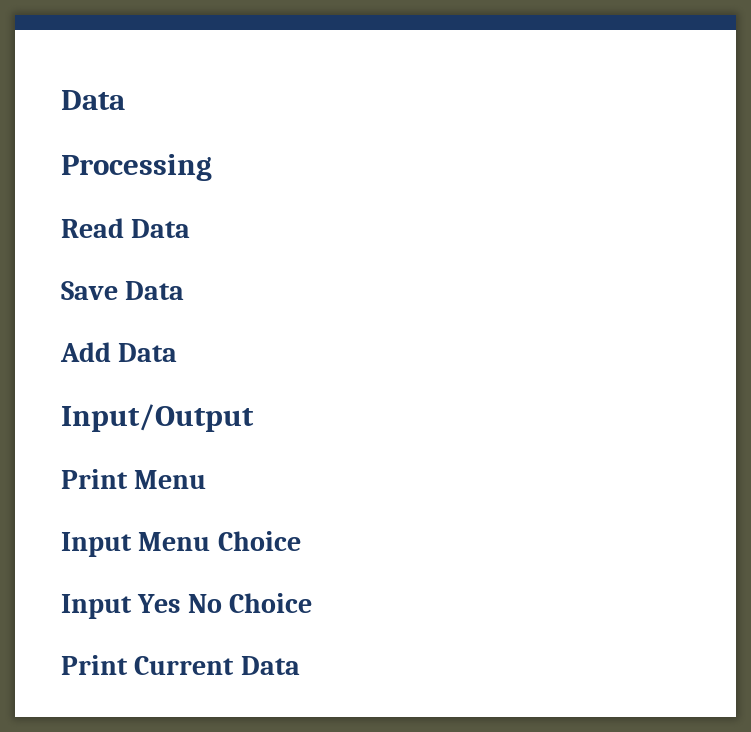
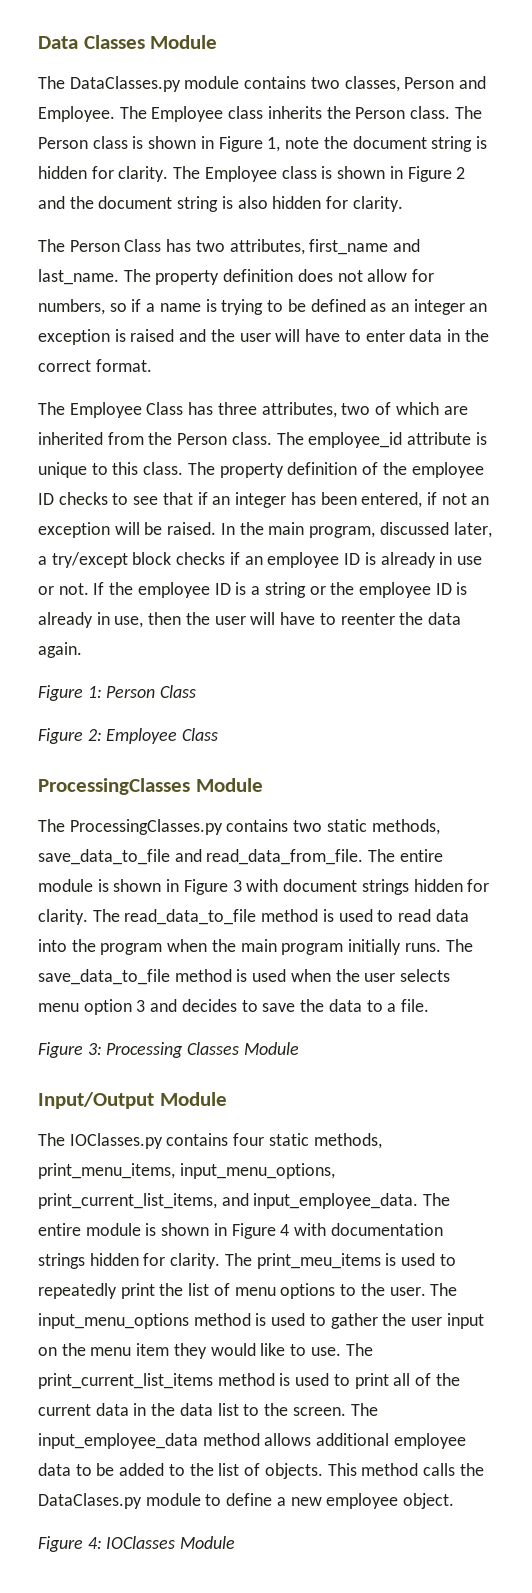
[61,90,125,110] [61,154,212,181] [61,218,191,238] [61,281,185,300] [60,342,178,362] [61,404,254,432] [61,469,207,489] [61,531,301,557] [61,593,313,619] [61,655,300,675] Data // Processing // Read Data // Save Data // Add Data // Input/Output // Print Menu // Input Menu Choice // Input Yes No Choice // Print Current Data -> [38,35,218,49] [38,76,487,92] [38,106,482,122] [38,136,487,152] [38,166,466,182] [38,196,403,212] [38,239,421,255] [38,269,435,285] [38,299,488,315] [38,329,489,345] [38,359,152,372] [38,402,468,418] [38,432,487,448] [38,462,484,478] [38,492,490,508] [38,522,492,538] [38,552,482,568] [38,582,468,598] [38,612,461,628] [38,642,82,658] [38,685,197,701] [38,728,219,744] [38,778,263,795] [38,819,440,835] [38,849,443,865] [38,879,490,895] [38,909,469,925] [38,939,473,955] [38,969,451,985] [38,999,429,1015] [38,1042,299,1058] [38,1092,227,1109] [38,1133,382,1149] [38,1163,335,1179] [38,1193,451,1209] [38,1223,443,1239] [38,1253,456,1269] [38,1283,458,1299] [38,1313,484,1329] [38,1343,373,1359] [38,1373,460,1389] [38,1403,378,1416] [38,1433,466,1449] [38,1463,484,1479] [38,1493,455,1509] [38,1536,236,1552] Data Classes Module // The DataClasses.py module contains two classes, Person and Employee. The Employee class inherits the Person class. The Person class is shown in Figure 1, note the document string is hidden for clarity. The Employee class is shown in Figure 2 and the document string is also hidden for clarity. // The Person Class has two attributes, first_name and last_name. The property definition does not allow for numbers, so if a name is trying to be defined as an integer an exception is raised and the user will have to enter data in the correct format. // The Employee Class has three attributes, two of which are inherited from the Person class. The employee_id attribute is unique to this class. The property definition of the employee ID checks to see that if an integer has been entered, if not an exception will be raised. In the main program, discussed later, a try/except block checks if an employee ID is already in use or not. If the employee ID is a string or the employee ID is already in use, then the user will have to reenter the data again. // Figure 1: Person Class // Figure 2: Employee Class // ProcessingClasses Module // The ProcessingClasses.py contains two static methods, save_data_to_file and read_data_from_file. The entire module is shown in Figure 3 with document strings hidden for clarity. The read_data_to_file method is used to read data into the program when the main program initially runs. The save_data_to_file method is used when the user selects menu option 3 and decides to save the data to a file. // Figure 3: Processing Classes Module // Input/Output Module // The IOClasses.py contains four static methods, print_menu_items, input_menu_options, print_current_list_items, and input_employee_data. The entire module is shown in Figure 4 with documentation strings hidden for clarity. The print_meu_items is used to repeatedly print the list of menu options to the user. The input_menu_options method is used to gather the user input on the menu item they would like to use. The print_current_list_items method is used to print all of the current data in the data list to the screen. The input_employee_data method allows additional employee data to be added to the list of objects. This method calls the DataClases.py module to define a new employee object. // Figure 4: IOClasses Module

